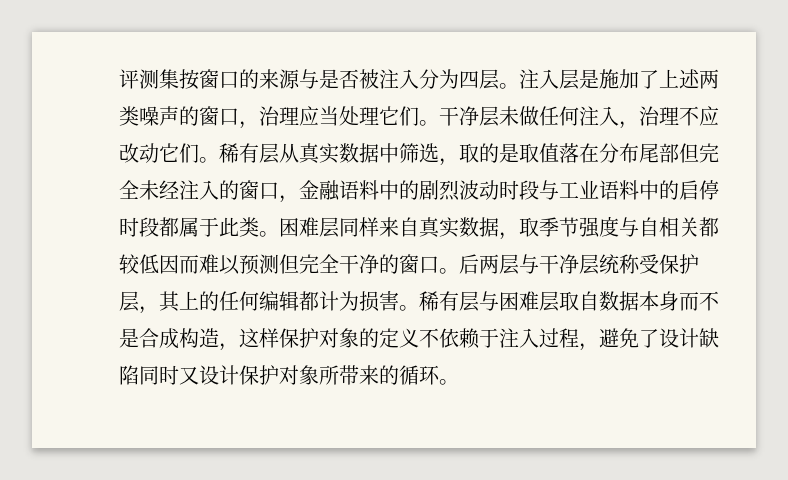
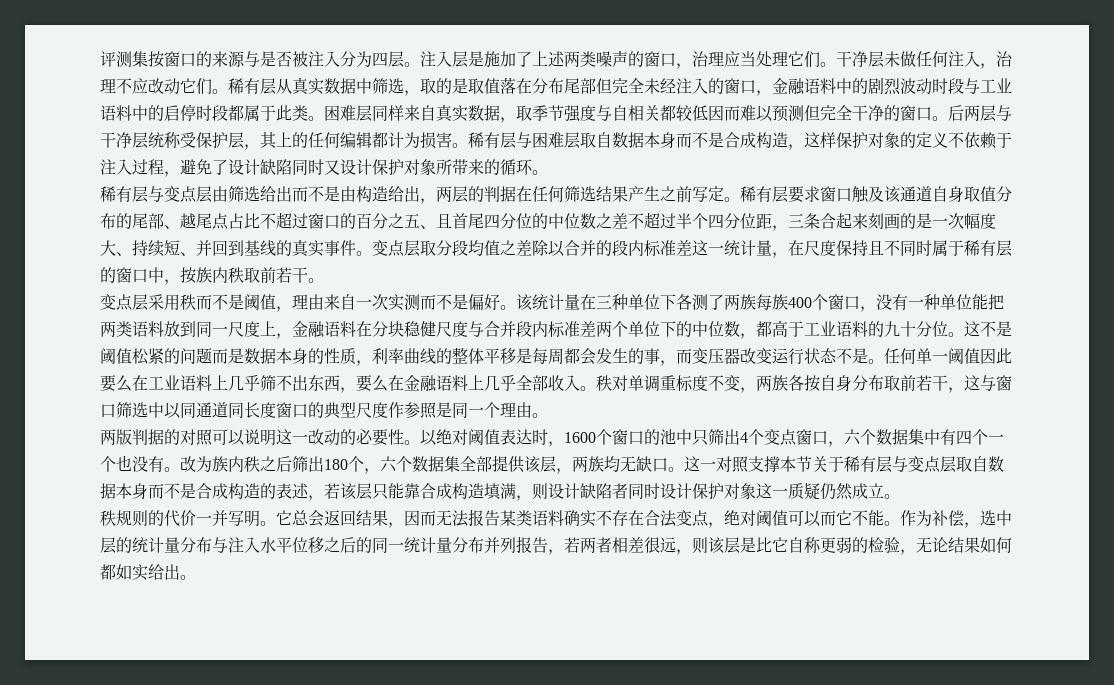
(459, 382) none -> [100,186,1012,204] [100,212,996,231] [100,239,1012,258] [100,267,324,285] [100,294,1004,312] [100,320,1012,339] [100,347,1012,366] [100,375,1012,393] [100,402,548,419] [100,429,1004,447] [100,455,1004,474] [100,482,900,501] [100,509,1012,528] [100,536,1012,555] [100,564,196,581] // 稀有层与变点层由筛选给出而不是由构造给出，两层的判据在任何筛选结果产生之前写定。稀有层要求窗口触及该通道自身取值分布的尾部、越尾点占比不超过窗口的百分之五、且首尾四分位的中位数之差不超过半个四分位距，三条合起来刻画的是一次幅度大、持续短、并回到基线的真实事件。变点层取分段均值之差除以合并的段内标准差这一统计量，在尺度保持且不同时属于稀有层的窗口中，按族内秩取前若干。 // 变点层采用秩而不是阈值，理由来自一次实测而不是偏好。该统计量在三种单位下各测了两族每族400个窗口，没有一种单位能把两类语料放到同一尺度上，金融语料在分块稳健尺度与合并段内标准差两个单位下的中位数，都高于工业语料的九十分位。这不是阈值松紧的问题而是数据本身的性质，利率曲线的整体平移是每周都会发生的事，而变压器改变运行状态不是。任何单一阈值因此要么在工业语料上几乎筛不出东西，要么在金融语料上几乎全部收入。秩对单调重标度不变，两族各按自身分布取前若干，这与窗口筛选中以同通道同长度窗口的典型尺度作参照是同一个理由。 // 两版判据的对照可以说明这一改动的必要性。以绝对阈值表达时，1600个窗口的池中只筛出4个变点窗口，六个数据集中有四个一个也没有。改为族内秩之后筛出180个，六个数据集全部提供该层，两族均无缺口。这一对照支撑本节关于稀有层与变点层取自数据本身而不是合成构造的表述，若该层只能靠合成构造填满，则设计缺陷者同时设计保护对象这一质疑仍然成立。 // 秩规则的代价一并写明。它总会返回结果，因而无法报告某类语料确实不存在合法变点，绝对阈值可以而它不能。作为补偿，选中层的统计量分布与注入水平位移之后的同一统计量分布并列报告，若两者相差很远，则该层是比它自称更弱的检验，无论结果如何都如实给出。

